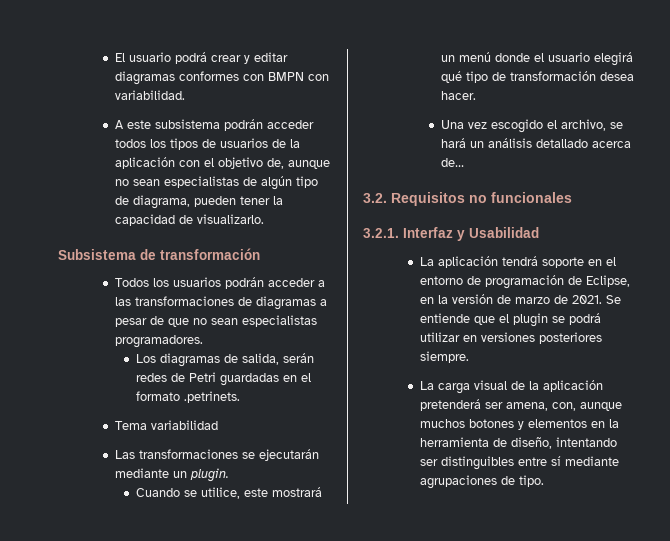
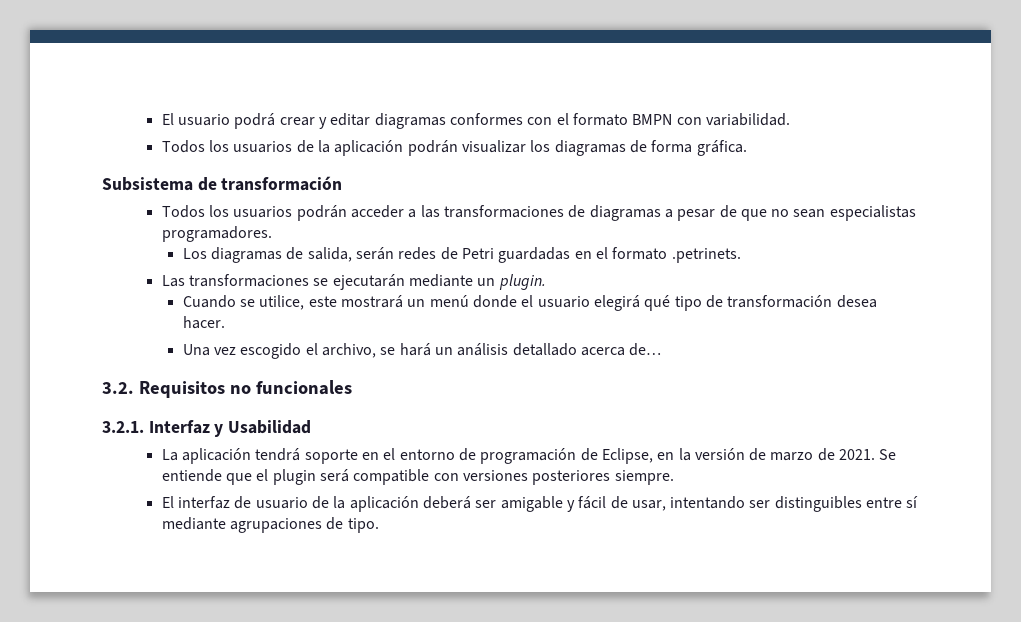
(264, 77) none -> [556,113,628,126] el formato
[114,119,314,131] [114,138,300,150] [114,157,330,169] [114,176,318,190] [114,195,283,209] [114,214,264,226] A este subsistema podrán acceder todos los tipos de usuarios de la aplicación con el objetivo de, aunque no sean especialistas de algún tipo de diagrama, pueden tener la capacidad de visualizarlo. -> [161,140,747,156] Todos los usuarios de la aplicación podrán visualizar los diagramas de forma gráfica.
[114,420,218,430] // Tema variabilidad -> (741, 255) none
[551,313,601,325] [419,332,477,342] se podrá utilizar en -> [319,469,459,485] será compatible con
[419,380,603,394] [419,399,622,411] [419,419,619,430] [419,437,552,449] La carga visual de la aplicación pretenderá ser amena, con, aunque muchos botones y elementos en la herramienta de diseño, -> [161,496,666,512] El interfaz de usuario de la aplicación deberá ser amigable y fácil de usar,

